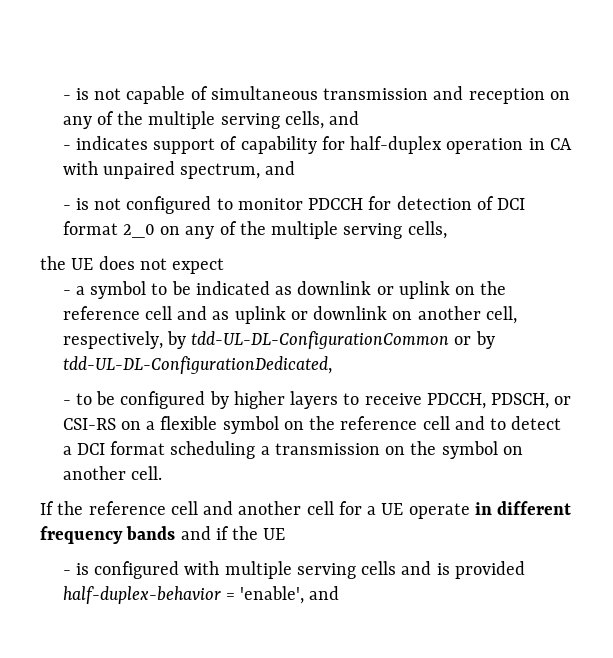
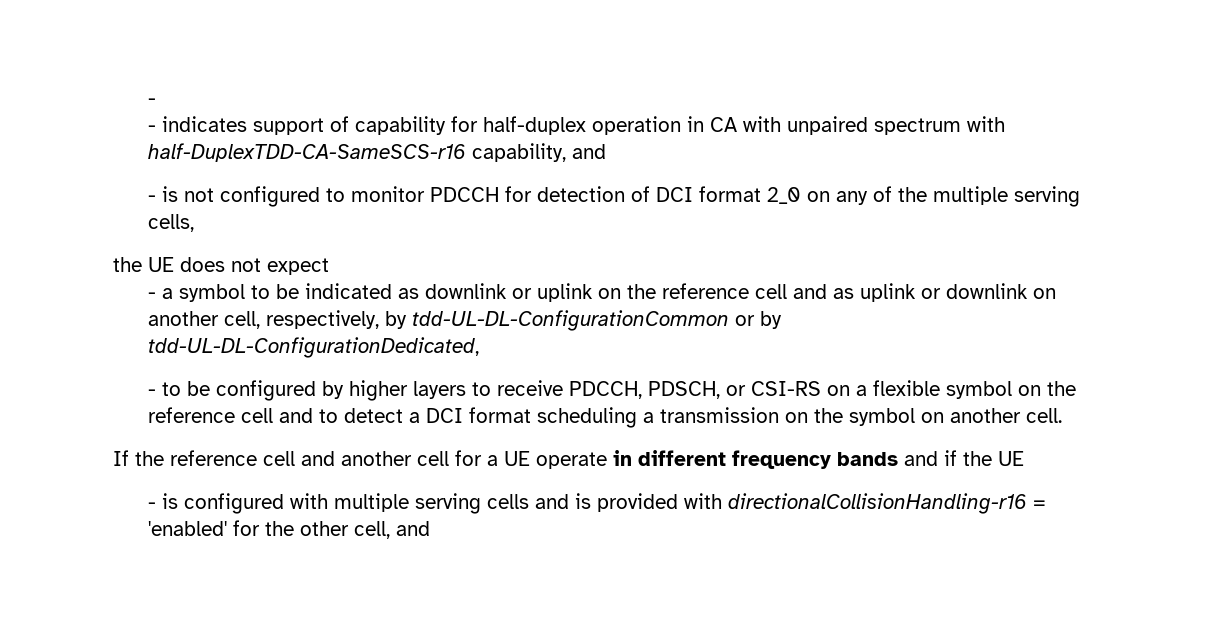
[62,86,570,104] [62,111,360,129] - is not capable of simultaneous transmission and reception on any of the multiple serving cells, and -> [148,98,157,105] -
[180,163,261,179] spectrum, -> [874,116,1006,135] [148,143,567,162] spectrum with half-DuplexTDD-CA-SameSCS-r16 capability,
[62,586,305,604] half-duplex-behavior = 'enable', -> [684,493,1047,514] [148,520,391,539] with directionalCollisionHandling-r16 = 'enabled' for the other cell,

